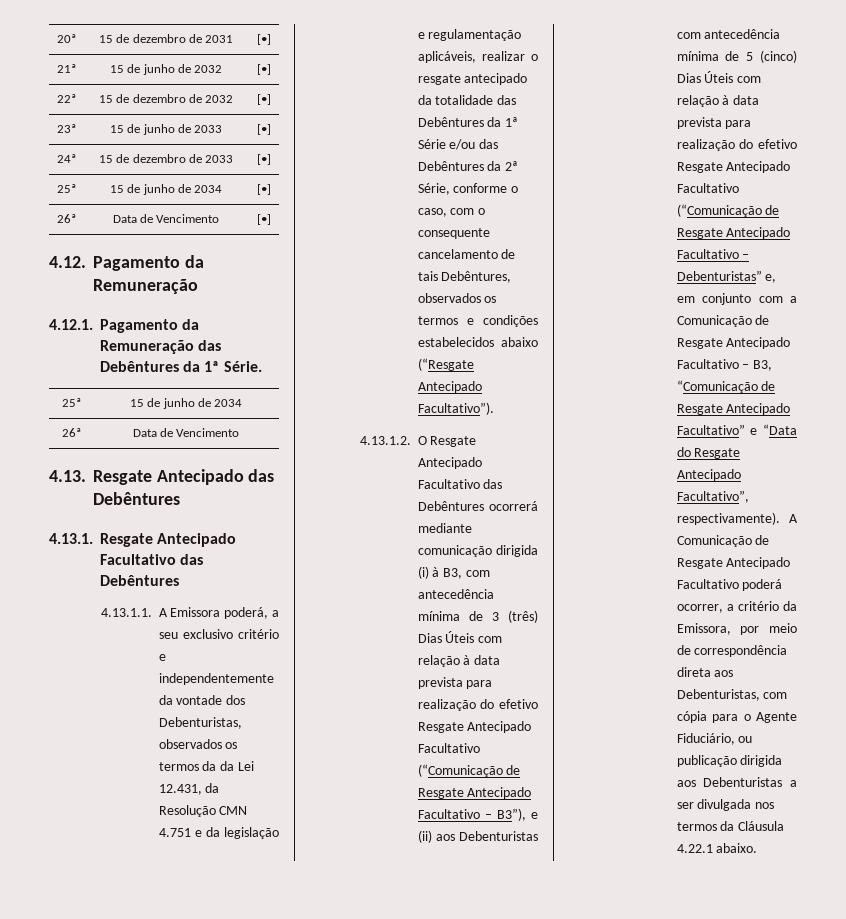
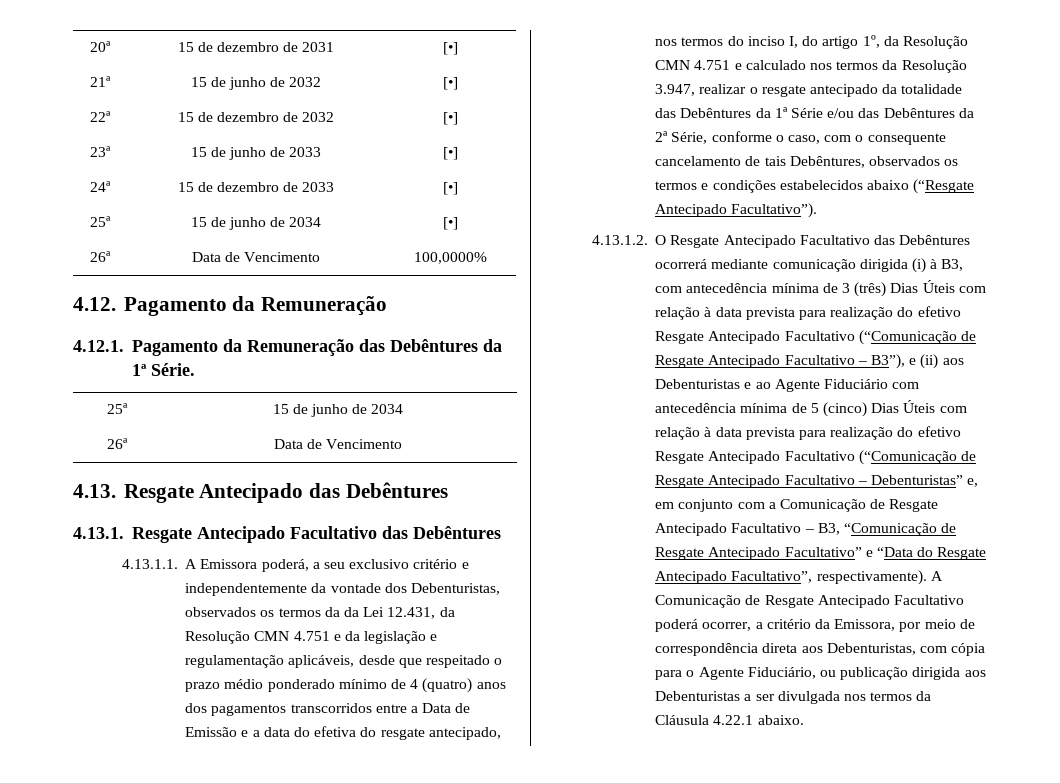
[256,214,271,225] [•] -> [414,252,487,264] 100,0000%
(476, 57) none -> [358,655,503,668] [185,678,506,693] [185,703,471,716] [185,726,501,740] [655,35,968,49] [655,60,967,73] [655,84,696,96] desde que respeitado o prazo médio ponderado mínimo de 4 (quatro) anos dos pagamentos transcorridos entre a Data de Emissão e a data do efetiva do resgate antecipado, nos termos do inciso I, do artigo 1º, da Resolução CMN 4.751 e calculado nos termos da Resolução 3.947,
(538, 836) none -> [744,379,889,392] e ao Agente Fiduciário

